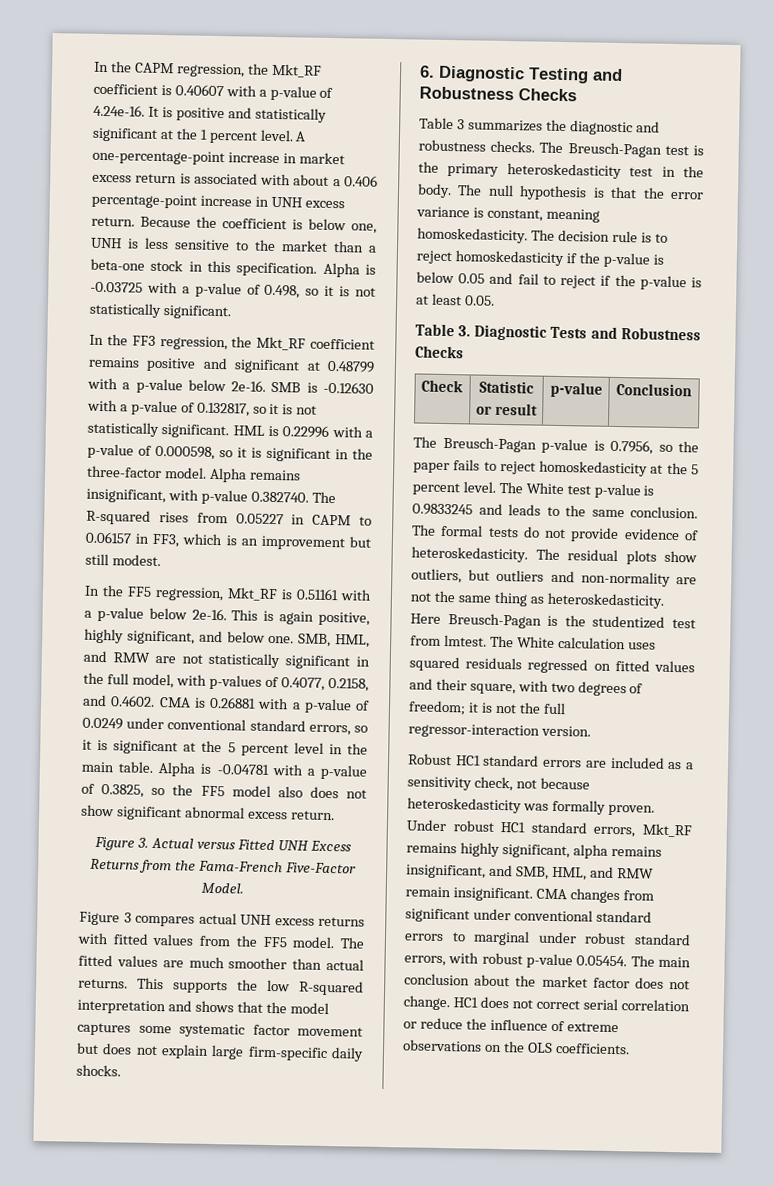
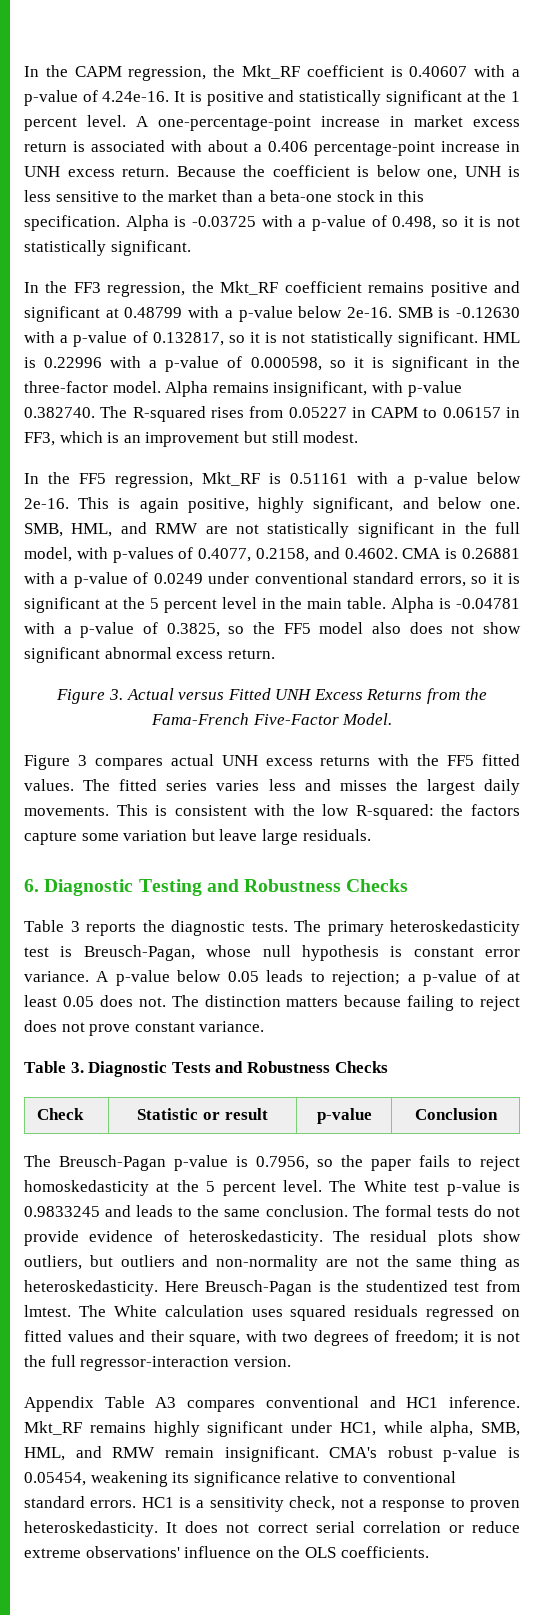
[112,933,365,949] [78,954,364,971] [78,977,364,996] [77,999,329,1015] [77,1022,363,1038] [76,1042,364,1062] [76,1064,121,1077] fitted values from the FF5 model. The fitted values are much smoother than actual returns. This supports the low R-squared interpretation and shows that the model captures some systematic factor movement but does not explain large firm-specific daily shocks. -> [417,754,520,766] [24,779,521,795] [24,804,520,820] [24,829,371,845] the FF5 fitted values. The fitted series varies less and misses the largest daily movements. This is consistent with the low R-squared: the factors capture some variation but leave large residuals.
[467,119,543,132] summarizes -> [86,922,136,936] reports
[635,121,660,133] [418,139,704,158] [418,161,704,180] [417,183,704,201] [416,206,600,223] [417,227,668,244] [416,250,664,268] [416,271,702,291] [416,293,495,306] and robustness checks. The Breusch-Pagan test is the primary heteroskedasticity test in the body. The null hypothesis is that the error variance is constant, meaning homoskedasticity. The decision rule is to reject homoskedasticity if the p-value is below 0.05 and fail to reject if the p-value is at least 0.05. -> [251,920,520,936] [24,945,520,961] [24,970,520,986] [24,995,520,1011] [24,1020,265,1036] tests. The primary heteroskedasticity test is Breusch-Pagan, whose null hypothesis is constant error variance. A p-value below 0.05 leads to rejection; a p-value of at least 0.05 does not. The distinction matters because failing to reject does not prove constant variance.
[408,753,694,770] [407,776,590,792] [407,797,655,816] [406,819,693,838] [406,842,662,859] [406,864,513,879] Robust HC1 standard errors are included as a sensitivity check, not because heteroskedasticity was formally proven. Under robust HC1 standard errors, Mkt_RF remains highly significant, alpha remains insignificant, and -> [24,1396,520,1412] [24,1421,474,1437] Appendix Table A3 compares conventional and HC1 inference. Mkt_RF remains highly significant under HC1, while alpha,
[535,888,654,904] [405,908,652,923] [404,930,691,946] [404,952,691,969] [404,973,690,990] [403,995,478,1011] CMA changes from significant under conventional standard errors to marginal under robust standard errors, with robust p-value 0.05454. The main conclusion about the market factor does not change. HC1 -> [329,1446,520,1462] [24,1471,456,1487] [24,1496,521,1512] [24,1521,178,1537] CMA's robust p-value is 0.05454, weakening its significance relative to conventional standard errors. HC1 is a sensitivity check, not a response to proven heteroskedasticity. It
[465,1018,619,1033] [403,1039,482,1052] the influence of extreme observations -> [24,1546,252,1558] extreme observations' influence

